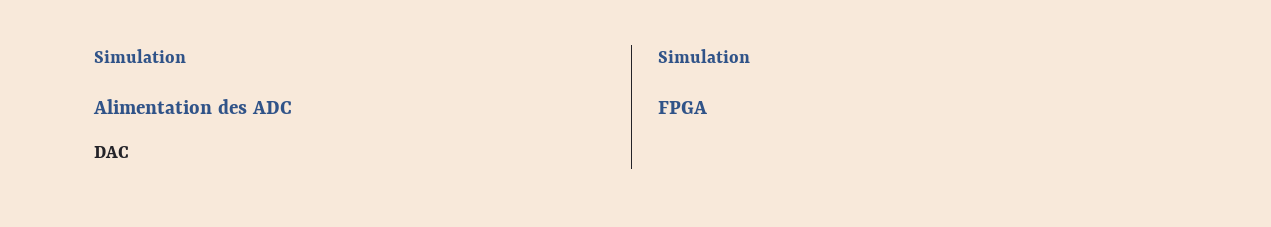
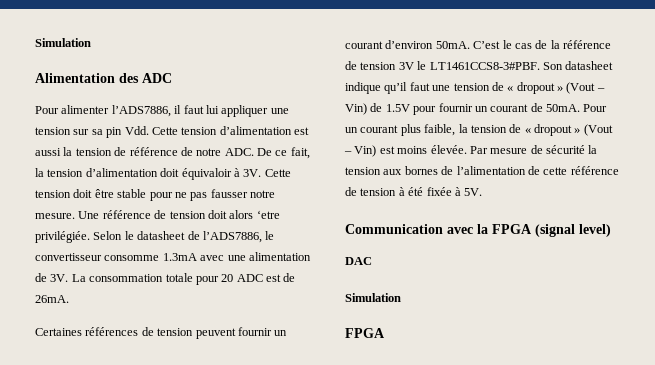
(292, 107) none -> [35,105,289,117] [35,126,309,138] [35,147,310,159] [35,168,291,180] [35,189,275,201] [35,210,280,219] [35,231,275,243] [35,252,311,261] [35,273,296,285] [35,295,69,303] [35,327,288,339] [345,40,611,49] [345,61,614,70] [345,82,605,94] [345,103,608,115] [345,124,613,136] [344,145,598,157] [345,166,619,175] [345,187,483,196] [345,224,611,237] // Pour alimenter l’ADS7886, il faut lui appliquer une tension sur sa pin Vdd. Cette tension d’alimentation est aussi la tension de référence de notre ADC. De ce fait, la tension d’alimentation doit équivaloir à 3V. Cette tension doit être stable pour ne pas fausser notre mesure. Une référence de tension doit alors ‘etre privilégiée. Selon le datasheet de l’ADS7886, le convertisseur consomme 1.3mA avec une alimentation de 3V. La consommation totale pour 20 ADC est de 26mA. // Certaines références de tension peuvent fournir un courant d’environ 50mA. C’est le cas de la référence de tension 3V le LT1461CCS8-3#PBF. Son datasheet indique qu’il faut une tension de « dropout » (Vout – Vin) de 1.5V pour fournir un courant de 50mA. Pour un courant plus faible, la tension de « dropout » (Vout – Vin) est moins élevée. Par mesure de sécurité la tension aux bornes de l’alimentation de cette référence de tension à été fixée à 5V. // Communication avec la FPGA (signal level)

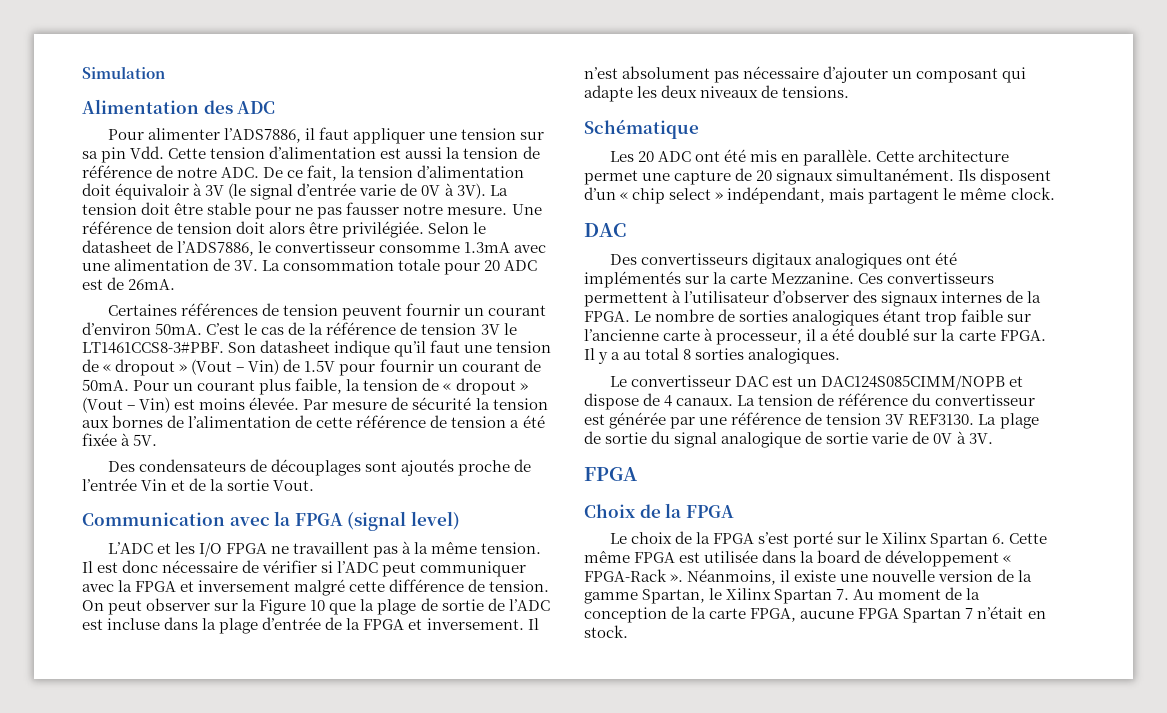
[205,105,219,114] lui -> (349, 133) none
[243,169,291,177] 3V. Cette -> [205,183,508,200] 3V (le signal d’entrée varie de 0V à 3V). La
[256,210,280,219] ‘etre -> [309,222,339,234] être
[398,187,405,196] à -> [510,420,520,428] a
(483, 192) none -> [107,459,531,476] [82,478,315,491] // Des condensateurs de découplages sont ajoutés proche de l’entrée Vin et de la sortie Vout.
[345,257,372,265] [345,293,401,302] [345,328,385,338] DAC // Simulation // FPGA -> [107,541,542,558] [82,560,527,577] [82,579,550,596] [82,598,550,615] [82,617,539,634] [584,66,1027,83] [584,85,850,102] [584,119,699,139] [609,149,1009,166] [584,168,1052,185] [584,187,1055,204] [584,223,626,237] [609,252,957,269] [584,271,995,288] [584,290,1042,307] [584,309,1032,326] [584,328,1046,345] [584,348,841,364] [609,375,1023,390] [584,393,1036,410] [584,412,1039,429] [584,431,993,448] [584,467,637,481] [584,503,734,518] [609,531,1048,548] [584,550,1012,567] [584,569,1033,585] [584,587,981,604] [584,606,1046,623] [584,625,628,638] L’ADC et les I/O FPGA ne travaillent pas à la même tension. Il est donc nécessaire de vérifier si l’ADC peut communiquer avec la FPGA et inversement malgré cette différence de tension. On peut observer sur la Figure 10 que la plage de sortie de l’ADC est incluse dans la plage d’entrée de la FPGA et inversement. Il n’est absolument pas nécessaire d’ajouter un composant qui adapte les deux niveaux de tensions. // Schématique // Les 20 ADC ont été mis en parallèle. Cette architecture permet une capture de 20 signaux simultanément. Ils disposent d’un « chip select » indépendant, mais partagent le même clock. // DAC // Des convertisseurs digitaux analogiques ont été implémentés sur la carte Mezzanine. Ces convertisseurs permettent à l’utilisateur d’observer des signaux internes de la FPGA. Le nombre de sorties analogiques étant trop faible sur l’ancienne carte à processeur, il a été doublé sur la carte FPGA. Il y a au total 8 sorties analogiques. // Le convertisseur DAC est un DAC124S085CIMM/NOPB et dispose de 4 canaux. La tension de référence du convertisseur est générée par une référence de tension 3V REF3130. La plage de sortie du signal analogique de sortie varie de 0V à 3V. // FPGA // Choix de la FPGA // Le choix de la FPGA s’est porté sur le Xilinx Spartan 6. Cette même FPGA est utilisée dans la board de développement « FPGA-Rack ». Néanmoins, il existe une nouvelle version de la gamme Spartan, le Xilinx Spartan 7. Au moment de la conception de la carte FPGA, aucune FPGA Spartan 7 n’était en stock.

